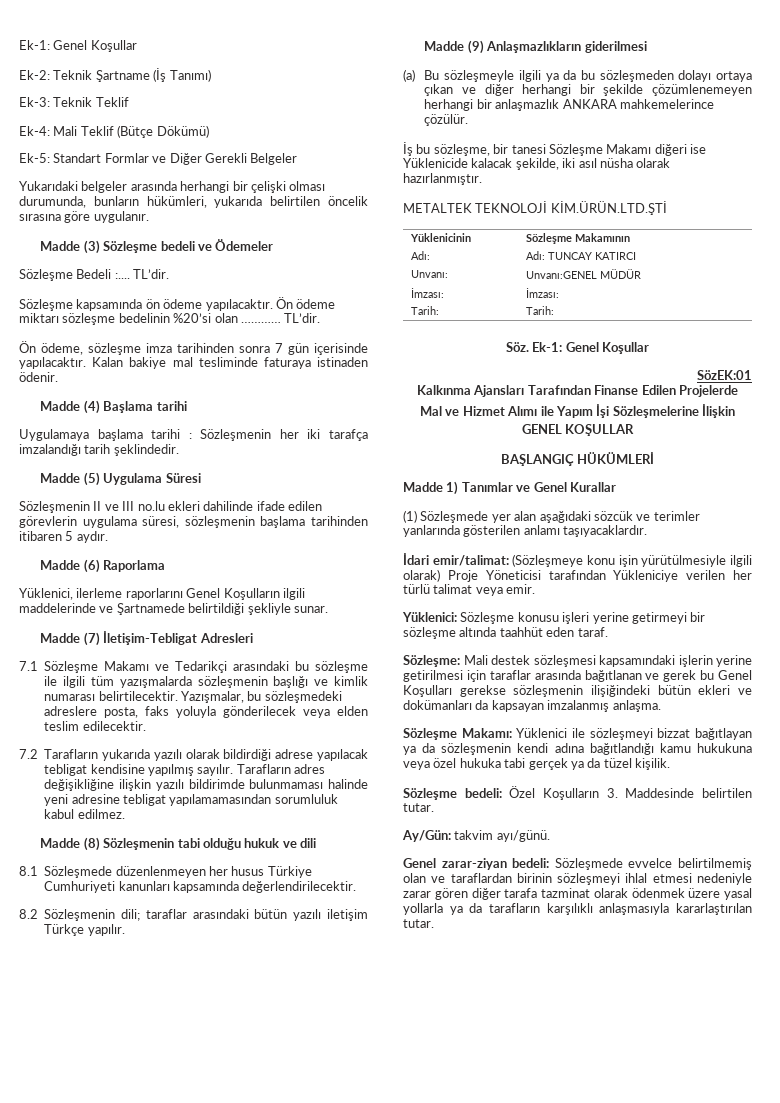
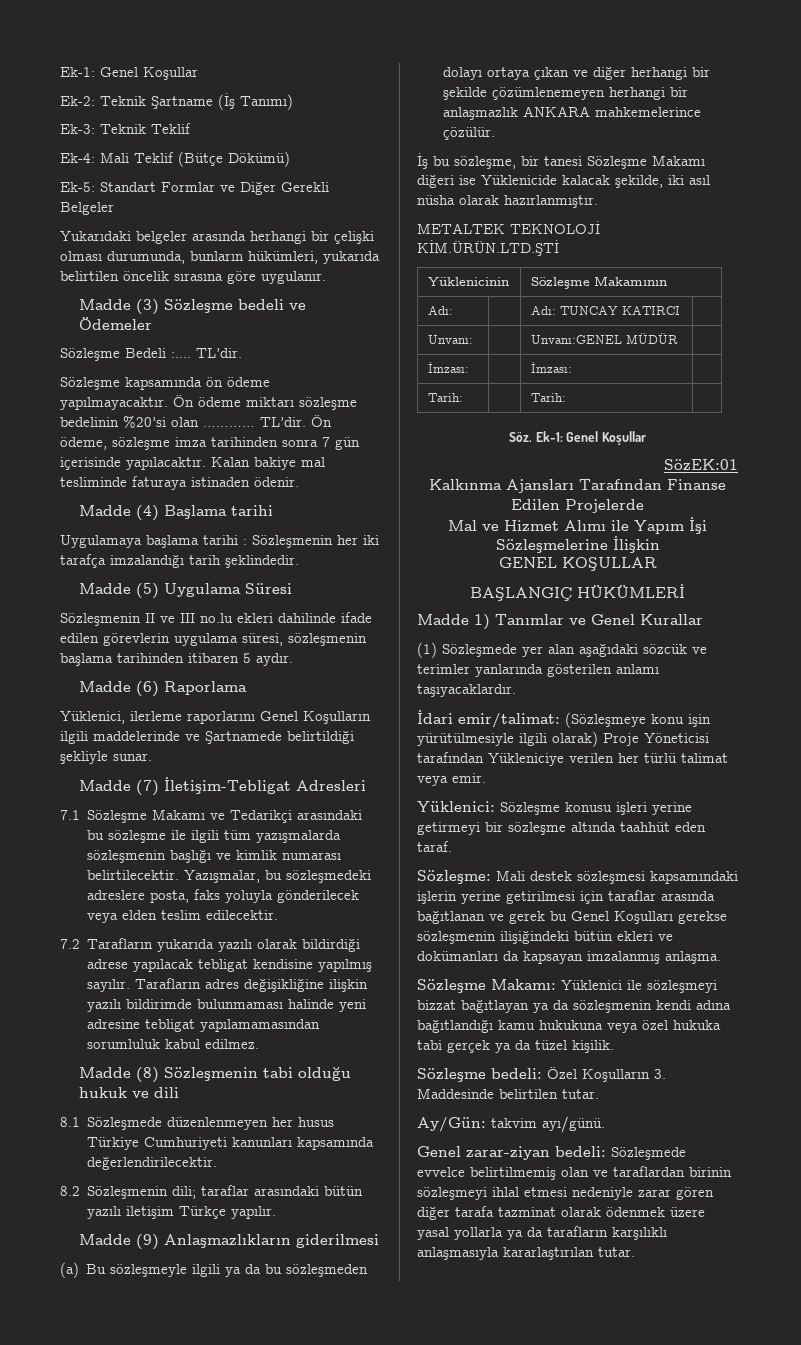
[205,299,273,311] yapılacaktır. -> [60,397,168,410] yapılmayacaktır.
(321, 318) // -> (306, 422) none

